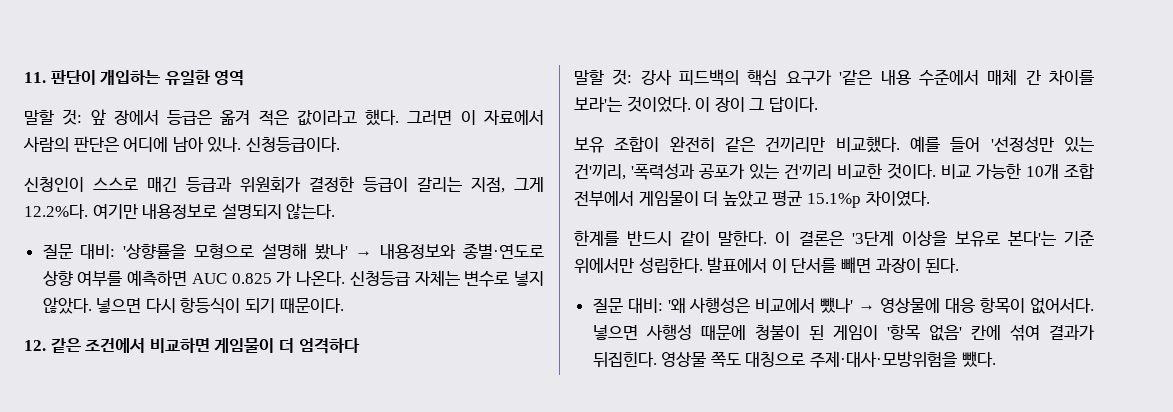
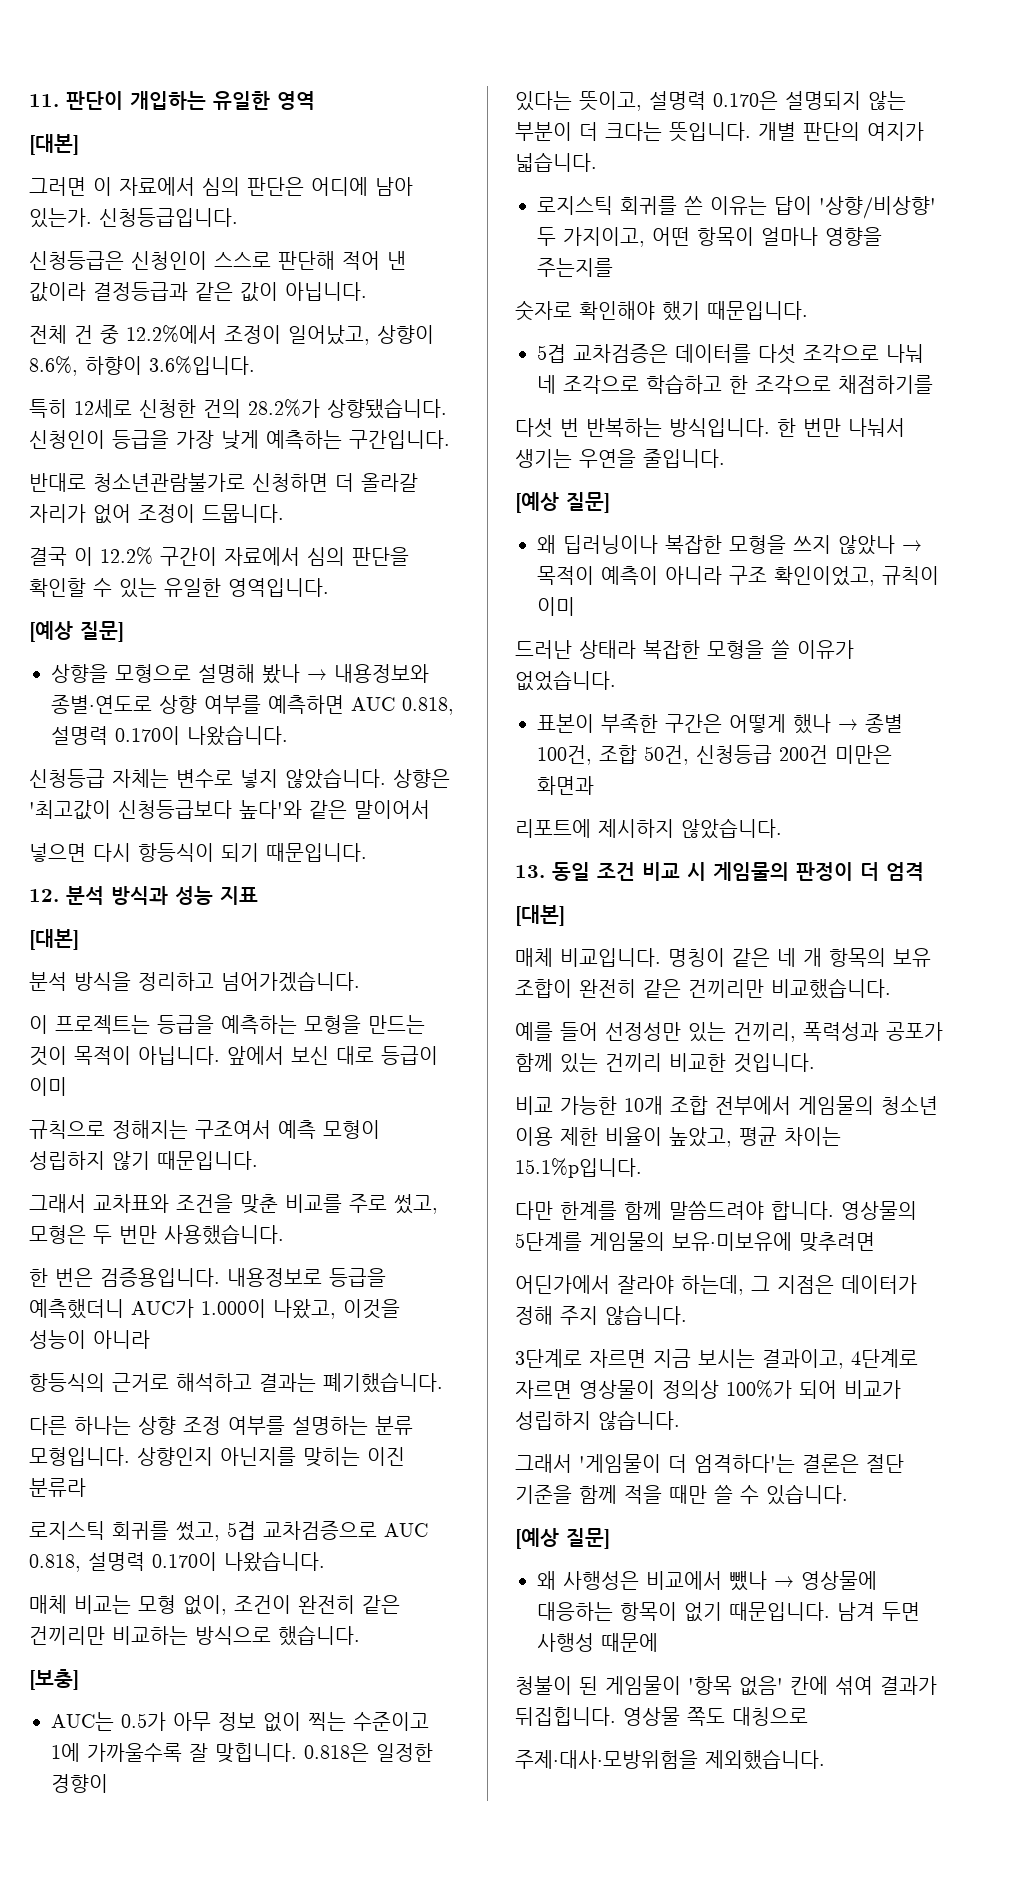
[24,109,400,126] 말할 것: 앞 장에서 등급은 옮겨 적은 값이라고 했다. -> [29,134,79,155] [대본] //
[23,136,69,152] 사람의 -> [202,177,240,196] 심의
[207,137,340,152] [24,176,544,193] [24,203,336,219] [42,244,187,259] 있나. 신청등급이다. // 신청인이 스스로 매긴 등급과 위원회가 결정한 등급이 갈리는 지점, 그게 12.2%다. 여기만 내용정보로 설명되지 않는다. // 질문 대비: '상향률을 -> [29,208,238,228] [29,251,406,270] [29,282,367,302] [29,325,434,345] [29,356,255,376] [29,398,447,419] [29,430,450,450] [29,473,418,492] [29,504,284,524] [29,547,409,566] [29,578,329,598] [29,621,124,642] [51,664,108,683] 있는가. 신청등급입니다. // 신청등급은 신청인이 스스로 판단해 적어 낸 값이라 결정등급과 같은 값이 아닙니다. // 전체 건 중 12.2%에서 조정이 일어났고, 상향이 8.6%, 하향이 3.6%입니다. // 특히 12세로 신청한 건의 28.2%가 상향됐습니다. 신청인이 등급을 가장 낮게 예측하는 구간입니다. // 반대로 청소년관람불가로 신청하면 더 올라갈 자리가 없어 조정이 드뭅니다. // 결국 이 12.2% 구간이 자료에서 심의 판단을 확인할 수 있는 유일한 영역입니다. // [예상 질문] // 상향을
[314,244,348,260] 봤나' -> [262,664,300,684] 봤나
[231,270,545,287] [42,297,92,314] 0.825 가 나온다. 신청등급 자체는 변수로 넣지 않았다. -> [402,697,454,715] [51,725,288,746] [29,768,450,789] [29,800,430,820] 0.818, 설명력 0.170이 나왔습니다. // 신청등급 자체는 변수로 넣지 않았습니다. 상향은 '최고값이 신청등급보다 높다'와 같은 말이어서 //
[279,298,344,313] 때문이다. -> [266,843,367,862] 때문입니다.
[50,338,360,354] [574,69,1094,86] [574,96,818,112] 같은 조건에서 비교하면 게임물이 더 엄격하다 // 말할 것: 강사 피드백의 핵심 요구가 '같은 내용 수준에서 매체 간 차이를 보라'는 것이었다. 이 장이 그 답이다. // -> [66,886,258,905] [29,929,79,950] [29,971,360,992] [29,1015,425,1034] [29,1046,438,1066] [29,1077,67,1096] [29,1120,380,1139] [29,1151,258,1170] [29,1194,438,1214] [29,1224,284,1245] [29,1268,386,1287] [29,1299,400,1319] [29,1330,150,1349] [29,1372,443,1393] [29,1416,413,1435] [29,1447,405,1467] [29,1478,86,1497] [29,1521,428,1541] [29,1551,325,1572] [29,1595,400,1615] [29,1625,360,1646] [29,1669,79,1690] [51,1712,429,1732] [51,1743,433,1763] [51,1774,108,1793] [515,91,906,111] [515,122,924,142] [515,152,597,172] [537,196,936,219] [537,227,882,247] [537,258,613,277] [515,300,808,321] [537,344,924,364] [537,374,933,394] [515,418,905,438] [515,449,725,468] [515,492,610,513] [537,535,922,555] [537,566,939,586] [537,597,575,616] [515,640,854,659] [515,670,616,691] [537,714,903,734] [537,745,892,765] [537,776,594,795] [515,818,782,839] [515,862,924,881] [515,905,565,926] [515,948,886,967] 분석 방식과 성능 지표 // [대본] // 분석 방식을 정리하고 넘어가겠습니다. // 이 프로젝트는 등급을 예측하는 모형을 만드는 것이 목적이 아닙니다. 앞에서 보신 대로 등급이 이미 // 규칙으로 정해지는 구조여서 예측 모형이 성립하지 않기 때문입니다. // 그래서 교차표와 조건을 맞춘 비교를 주로 썼고, 모형은 두 번만 사용했습니다. // 한 번은 검증용입니다. 내용정보로 등급을 예측했더니 AUC가 1.000이 나왔고, 이것을 성능이 아니라 // 항등식의 근거로 해석하고 결과는 폐기했습니다. // 다른 하나는 상향 조정 여부를 설명하는 분류 모형입니다. 상향인지 아닌지를 맞히는 이진 분류라 // 로지스틱 회귀를 썼고, 5겹 교차검증으로 AUC 0.818, 설명력 0.170이 나왔습니다. // 매체 비교는 모형 없이, 조건이 완전히 같은 건끼리만 비교하는 방식으로 했습니다. // [보충] // AUC는 0.5가 아무 정보 없이 찍는 수준이고 1에 가까울수록 잘 맞힙니다. 0.818은 일정한 경향이 // 있다는 뜻이고, 설명력 0.170은 설명되지 않는 부분이 더 크다는 뜻입니다. 개별 판단의 여지가 넓습니다. // 로지스틱 회귀를 쓴 이유는 답이 '상향/비상향' 두 가지이고, 어떤 항목이 얼마나 영향을 주는지를 // 숫자로 확인해야 했기 때문입니다. // 5겹 교차검증은 데이터를 다섯 조각으로 나눠 네 조각으로 학습하고 한 조각으로 채점하기를 // 다섯 번 반복하는 방식입니다. 한 번만 나눠서 생기는 우연을 줄입니다. // [예상 질문] // 왜 딥러닝이나 복잡한 모형을 쓰지 않았나 → 목적이 예측이 아니라 구조 확인이었고, 규칙이 이미 // 드러난 상태라 복잡한 모형을 쓸 이유가 없었습니다. // 표본이 부족한 구간은 어떻게 했나 → 종별 100건, 조합 50건, 신청등급 200건 미만은 화면과 // 리포트에 제시하지 않았습니다. // 13. 동일 조건 비교 시 게임물의 판정이 더 엄격 // [대본] // 매체 비교입니다. 명칭이 같은 네 개 항목의
[835,136,900,153] 비교했다. -> [771,978,891,999] 비교했습니다. //
[990,136,1094,152] [574,163,936,180] '선정성만 있는 건'끼리, '폭력성과 공포가 있는 건'끼리 비교한 것이다. -> [605,1022,943,1042] [515,1053,815,1073] 선정성만 있는 건끼리, 폭력성과 공포가 함께 있는 건끼리 비교한 것입니다. //
[638,190,930,208] [574,230,1094,247] [574,257,960,274] [592,298,686,313] 게임물이 더 높았고 평균 15.1%p 차이였다. // 한계를 반드시 같이 말한다. 이 결론은 '3단계 이상을 보유로 본다'는 기준 위에서만 성립한다. 발표에서 이 단서를 빼면 과장이 된다. // 질문 대비: '왜 -> [798,1096,938,1115] [515,1127,841,1147] [515,1158,642,1178] [515,1201,917,1220] [515,1232,875,1252] [515,1275,917,1295] [515,1305,687,1325] [515,1349,918,1369] [515,1380,901,1399] [515,1410,680,1430] [515,1454,904,1473] [515,1484,848,1505] [515,1528,610,1549] [537,1571,556,1590] 게임물의 청소년 이용 제한 비율이 높았고, 평균 차이는 15.1%p입니다. // 다만 한계를 함께 말씀드려야 합니다. 영상물의 5단계를 게임물의 보유·미보유에 맞추려면 // 어딘가에서 잘라야 하는데, 그 지점은 데이터가 정해 주지 않습니다. // 3단계로 자르면 지금 보시는 결과이고, 4단계로 자르면 영상물이 정의상 100%가 되어 비교가 성립하지 않습니다. // 그래서 '게임물이 더 엄격하다'는 결론은 절단 기준을 함께 적을 때만 쓸 수 있습니다. // [예상 질문] // 왜
[820,297,854,313] 뺐나' -> [729,1571,767,1591] 뺐나
[945,297,1094,314] [592,325,638,340] 대응 항목이 없어서다. 넣으면 -> [537,1602,920,1622] 대응하는 항목이 없기 때문입니다. 남겨 두면
(746, 332) none -> (658, 1642) //
[832,325,878,340] 게임이 -> [605,1676,681,1695] 게임물이
[592,352,657,368] 뒤집힌다. -> [515,1707,616,1726] 뒤집힙니다.
[810,351,996,368] 주제·대사·모방위험을 뺐다. -> [515,1749,825,1770] // 주제·대사·모방위험을 제외했습니다.

